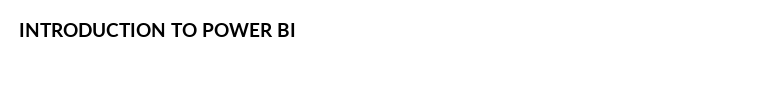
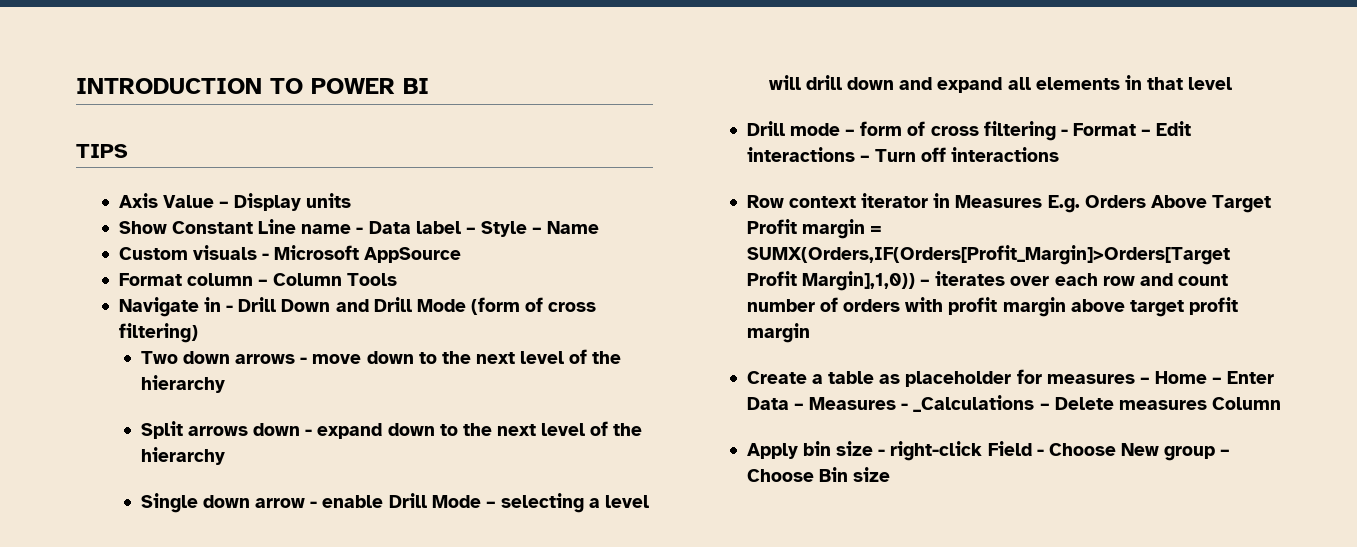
(296, 30) none -> [76,144,128,158] [118,193,352,211] [118,219,600,237] [118,245,462,263] [118,273,398,286] [118,297,597,317] [118,323,198,343] [140,349,622,364] [140,375,225,393] [140,421,643,439] [140,447,225,465] [140,493,650,513] [768,75,1233,93] [746,121,1192,141] [746,147,1060,162] [746,193,1271,213] [746,219,883,239] [746,245,1230,265] [746,271,1228,291] [746,297,1238,317] [746,323,810,343] [746,369,1275,387] [746,395,1281,412] [746,441,1231,461] [746,467,891,482] // TIPS // Axis Value – Display units // Show Constant Line name - Data label – Style – Name // Custom visuals - Microsoft AppSource // Format column – Column Tools // Navigate in - Drill Down and Drill Mode (form of cross filtering) // Two down arrows - move down to the next level of the hierarchy // Split arrows down - expand down to the next level of the hierarchy // Single down arrow - enable Drill Mode – selecting a level will drill down and expand all elements in that level // Drill mode – form of cross filtering - Format – Edit interactions – Turn off interactions // Row context iterator in Measures E.g. Orders Above Target Profit margin = SUMX(Orders,IF(Orders[Profit_Margin]>Orders[Target Profit Margin],1,0)) – iterates over each row and count number of orders with profit margin above target profit margin // Create a table as placeholder for measures – Home – Enter Data – Measures - _Calculations – Delete measures Column // Apply bin size - right-click Field - Choose New group – Choose Bin size

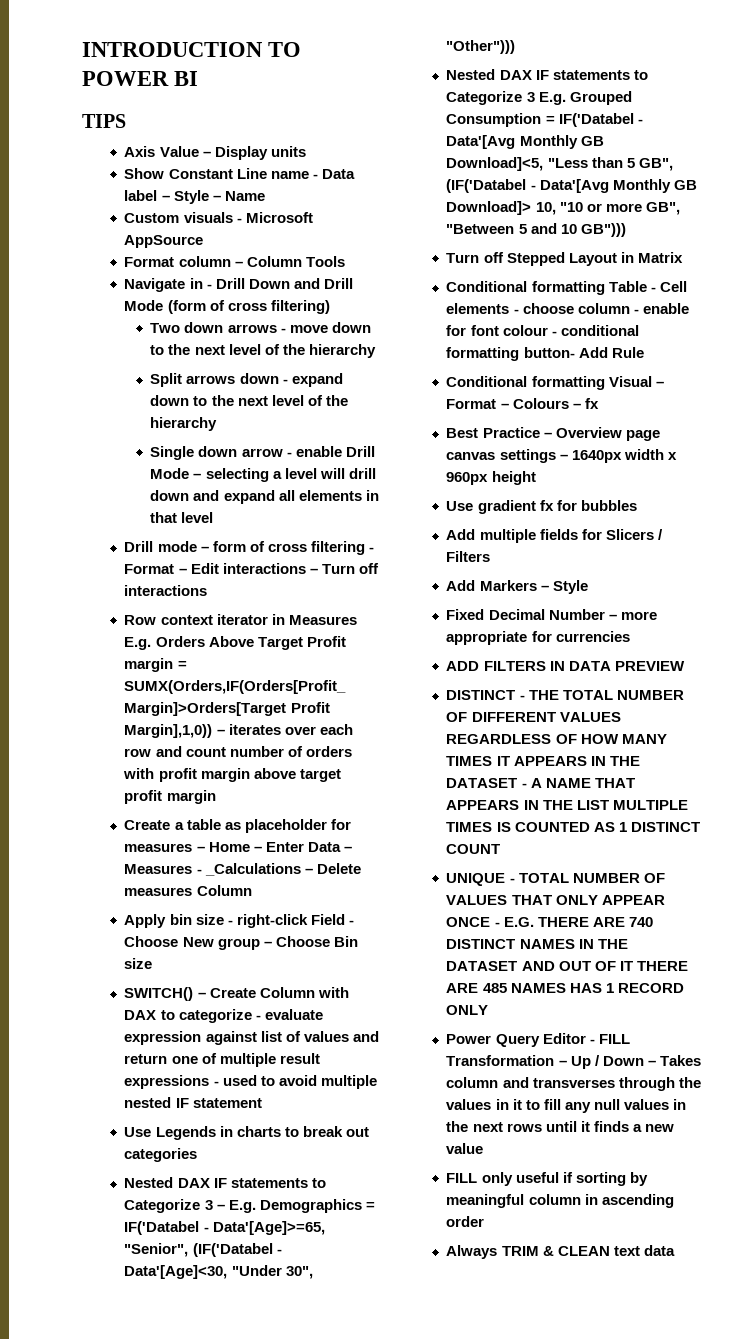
(891, 474) none -> [124,987,349,1001] [124,1009,323,1023] [124,1031,379,1045] [124,1053,320,1067] [124,1075,377,1089] [124,1097,262,1108] [124,1126,369,1140] [124,1148,198,1162] [124,1177,326,1188] [124,1199,375,1213] [124,1221,325,1235] [124,1243,282,1257] [124,1265,313,1279] [446,40,516,54] [446,69,648,80] [446,91,632,105] [446,113,643,127] [446,135,604,149] [446,157,673,171] [446,179,697,193] [446,201,680,215] [446,223,626,237] [446,252,683,266] [446,281,687,295] [446,303,689,314] [446,325,639,336] [446,347,644,361] [446,376,664,390] [446,398,599,409] [446,427,660,441] [446,449,677,463] [446,471,536,485] [446,500,637,514] [446,529,663,543] [446,551,491,562] [446,580,588,594] [446,609,657,620] [446,631,630,645] [446,661,685,671] [446,690,684,700] [446,712,621,722] [446,734,667,744] [446,756,640,766] [446,778,635,788] [446,800,688,810] [446,822,700,832] [446,844,501,854] [446,873,665,886] [446,895,665,905] [446,917,653,927] [446,939,628,949] [446,961,688,971] [446,983,684,993] [446,1005,489,1015] [446,1033,630,1047] [446,1055,701,1069] [446,1077,701,1091] [446,1099,686,1113] [446,1121,674,1132] [446,1143,484,1154] [446,1172,648,1186] [446,1194,674,1208] [446,1216,485,1227] [446,1245,675,1259] // SWITCH() – Create Column with DAX to categorize - evaluate expression against list of values and return one of multiple result expressions - used to avoid multiple nested IF statement // Use Legends in charts to break out categories // Nested DAX IF statements to Categorize 3 – E.g. Demographics = IF('Databel - Data'[Age]>=65, "Senior", (IF('Databel - Data'[Age]<30, "Under 30", "Other"))) // Nested DAX IF statements to Categorize 3 E.g. Grouped Consumption = IF('Databel - Data'[Avg Monthly GB Download]<5, "Less than 5 GB", (IF('Databel - Data'[Avg Monthly GB Download]> 10, "10 or more GB", "Between 5 and 10 GB"))) // Turn off Stepped Layout in Matrix // Conditional formatting Table - Cell elements - choose column - enable for font colour - conditional formatting button- Add Rule // Conditional formatting Visual – Format – Colours – fx // Best Practice – Overview page canvas settings – 1640px width x 960px height // Use gradient fx for bubbles // Add multiple fields for Slicers / Filters // Add Markers – Style // Fixed Decimal Number – more appropriate for currencies // ADD FILTERS IN DATA PREVIEW // DISTINCT - THE TOTAL NUMBER OF DIFFERENT VALUES REGARDLESS OF HOW MANY TIMES IT APPEARS IN THE DATASET - A NAME THAT APPEARS IN THE LIST MULTIPLE TIMES IS COUNTED AS 1 DISTINCT COUNT // UNIQUE - TOTAL NUMBER OF VALUES THAT ONLY APPEAR ONCE - E.G. THERE ARE 740 DISTINCT NAMES IN THE DATASET AND OUT OF IT THERE ARE 485 NAMES HAS 1 RECORD ONLY // Power Query Editor - FILL Transformation – Up / Down – Takes column and transverses through the values in it to fill any null values in the next rows until it finds a new value // FILL only useful if sorting by meaningful column in ascending order // Always TRIM & CLEAN text data

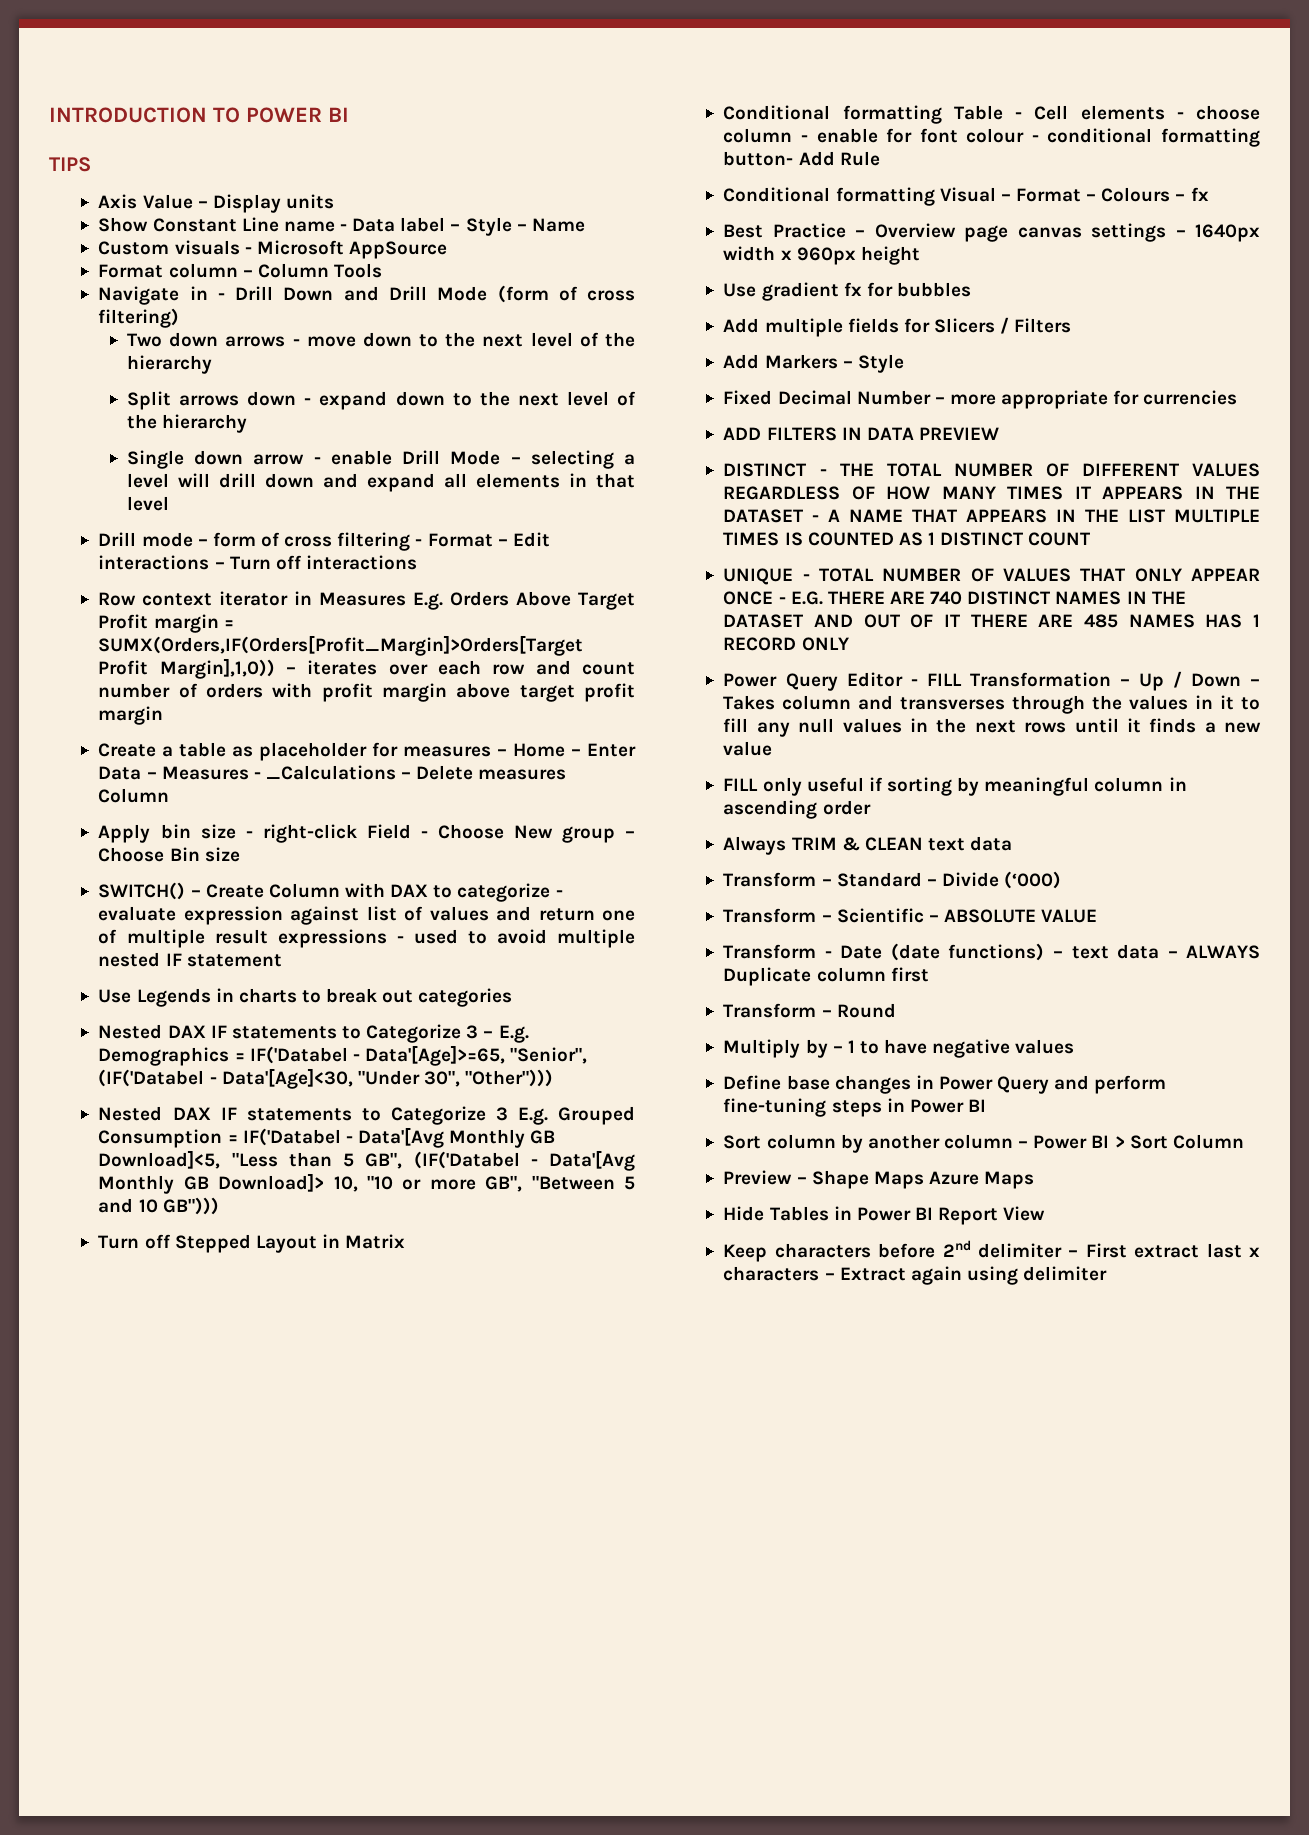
(675, 1250) none -> [723,871,1062,889] [723,908,1098,923] [723,943,1260,961] [723,967,929,986] [723,1003,896,1018] [723,1039,1075,1058] [723,1075,1167,1094] [723,1098,986,1117] [723,1134,1244,1153] [723,1170,1035,1189] [723,1206,1046,1225] [723,1240,1260,1262] [723,1266,1108,1285] // Transform – Standard – Divide (‘000) // Transform – Scientific – ABSOLUTE VALUE // Transform - Date (date functions) – text data – ALWAYS Duplicate column first // Transform – Round // Multiply by – 1 to have negative values // Define base changes in Power Query and perform fine-tuning steps in Power BI // Sort column by another column – Power BI > Sort Column // Preview – Shape Maps Azure Maps // Hide Tables in Power BI Report View // Keep characters before 2nd delimiter – First extract last x characters – Extract again using delimiter

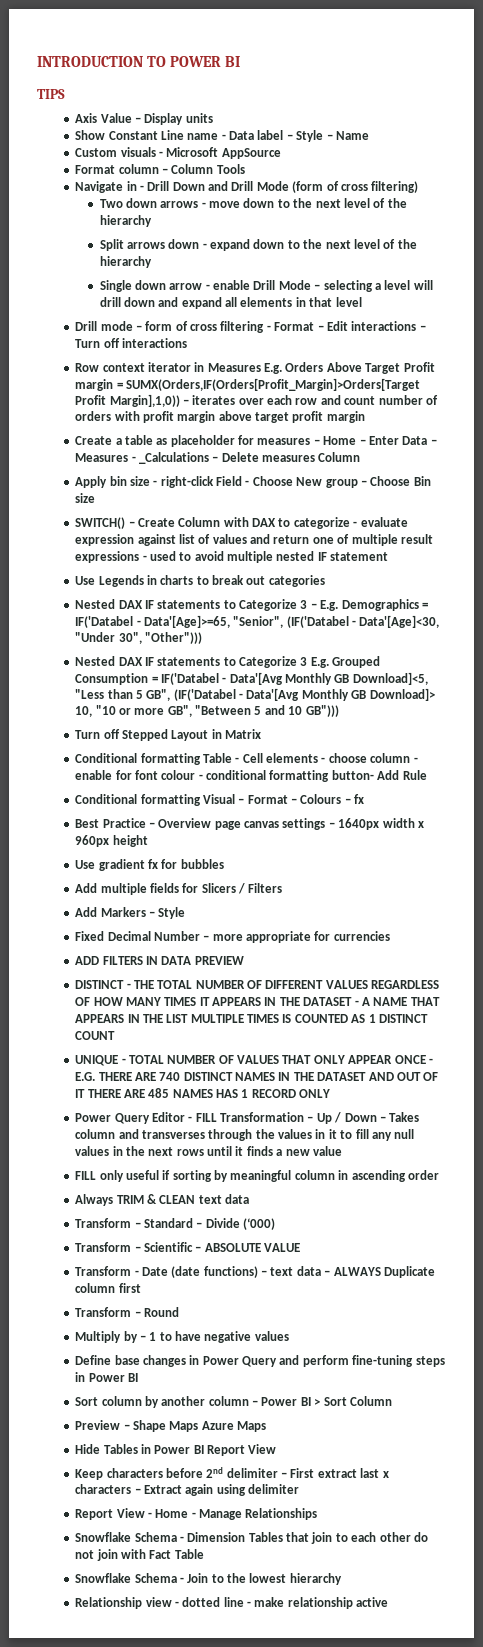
(1108, 1273) none -> [75,1508,318,1520] [75,1532,428,1544] [75,1549,204,1561] [75,1573,342,1585] [75,1597,389,1609] // Report View - Home - Manage Relationships // Snowflake Schema - Dimension Tables that join to each other do not join with Fact Table // Snowflake Schema - Join to the lowest hierarchy // Relationship view - dotted line - make relationship active

